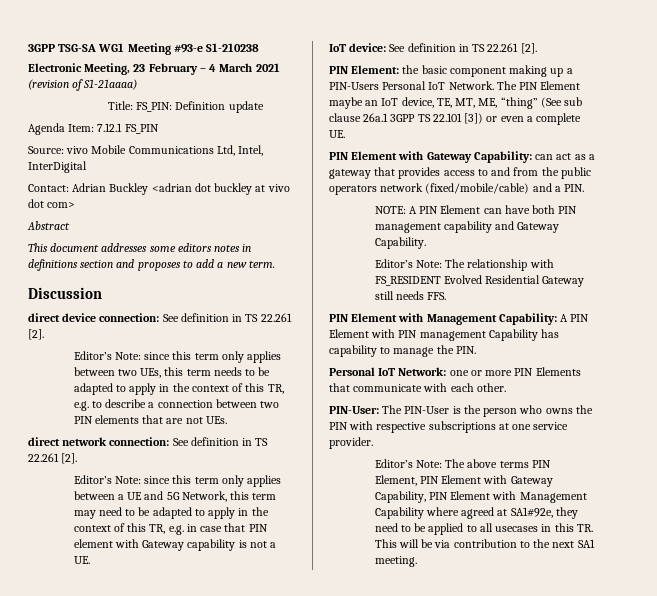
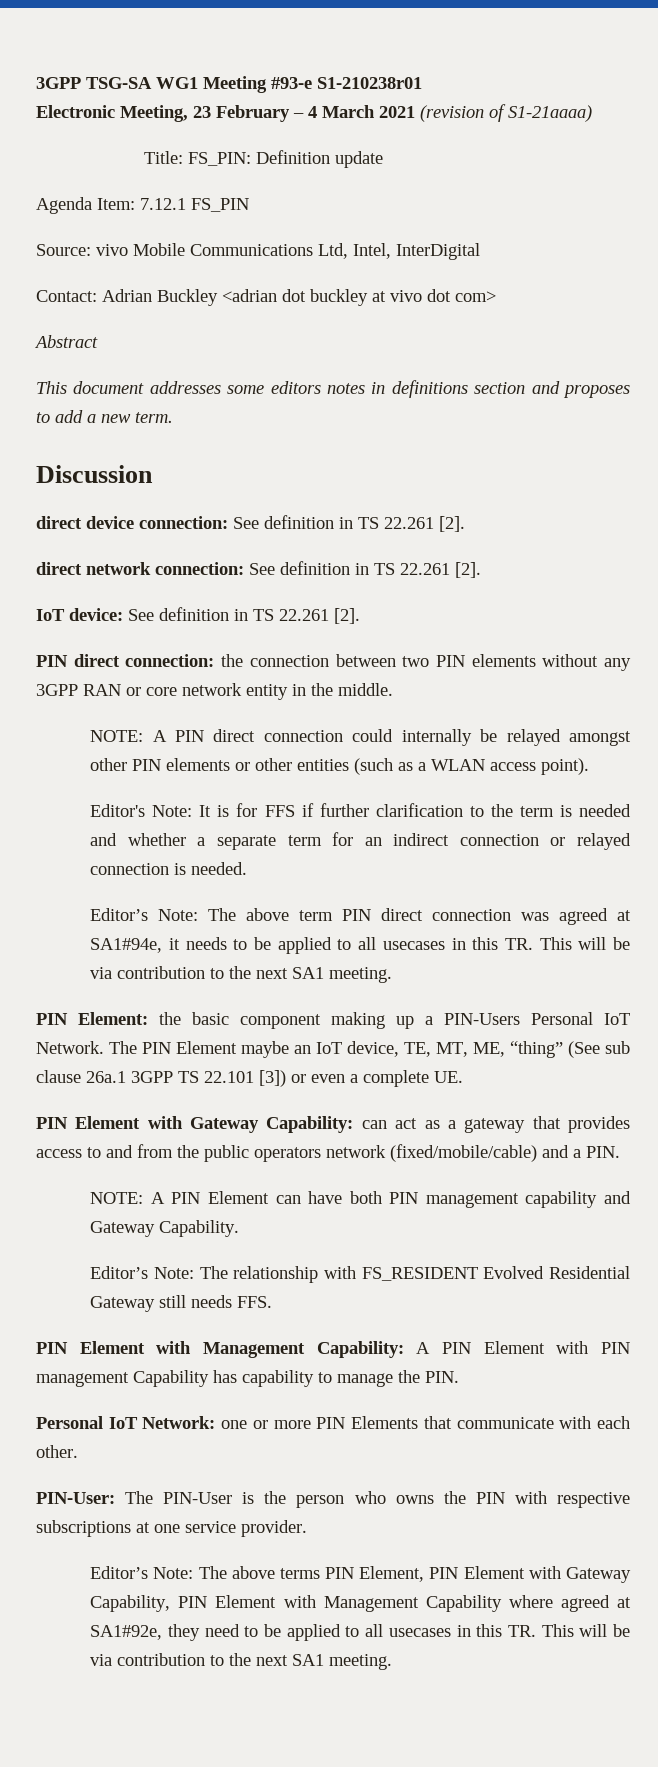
[206,43,260,52] S1-210238 -> [317,77,422,89] S1-210238r01
[73,351,282,363] [73,367,271,378] [73,383,284,395] [73,399,280,411] [73,415,227,424] // Editor’s Note: since this term only applies between two UEs, this term needs to be adapted to apply in the context of this TR, e.g. to describe a connection between two PIN elements that are not UEs. -> (465, 524) none
[73,475,282,487] [73,491,277,502] [73,507,269,519] [73,523,268,535] [73,539,277,551] [73,556,90,564] // Editor’s Note: since this term only applies between a UE and 5G Network, this term may need to be adapted to apply in the context of this TR, e.g. in case that PIN element with Gateway capability is not a UE. -> (481, 570) none
(537, 48) none -> [36,654,631,671] [36,683,393,700] [90,729,631,746] [90,758,590,775] [90,803,631,817] [90,832,631,850] [90,862,248,875] [90,908,631,925] [90,937,630,954] [90,966,393,983] // PIN direct connection: the connection between two PIN elements without any 3GPP RAN or core network entity in the middle. // NOTE: A PIN direct connection could internally be relayed amongst other PIN elements or other entities (such as a WLAN access point). // Editor's Note: It is for FFS if further clarification to the term is needed and whether a separate term for an indirect connection or relayed connection is needed. // Editor’s Note: The above term PIN direct connection was agreed at SA1#94e, it needs to be applied to all usecases in this TR. This will be via contribution to the next SA1 meeting.

